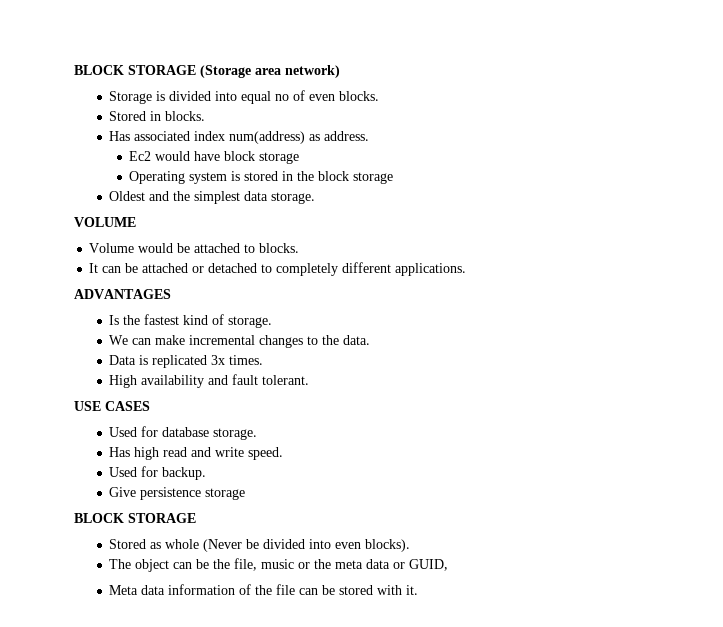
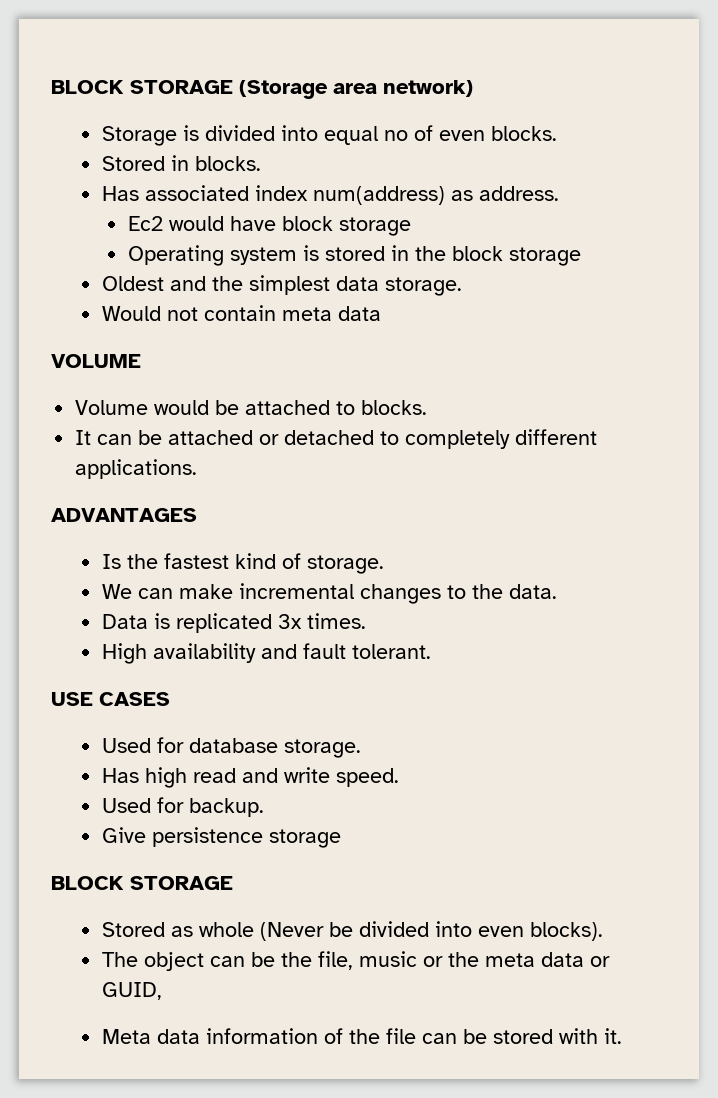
(316, 198) none -> [101,305,381,321] // Would not contain meta data

